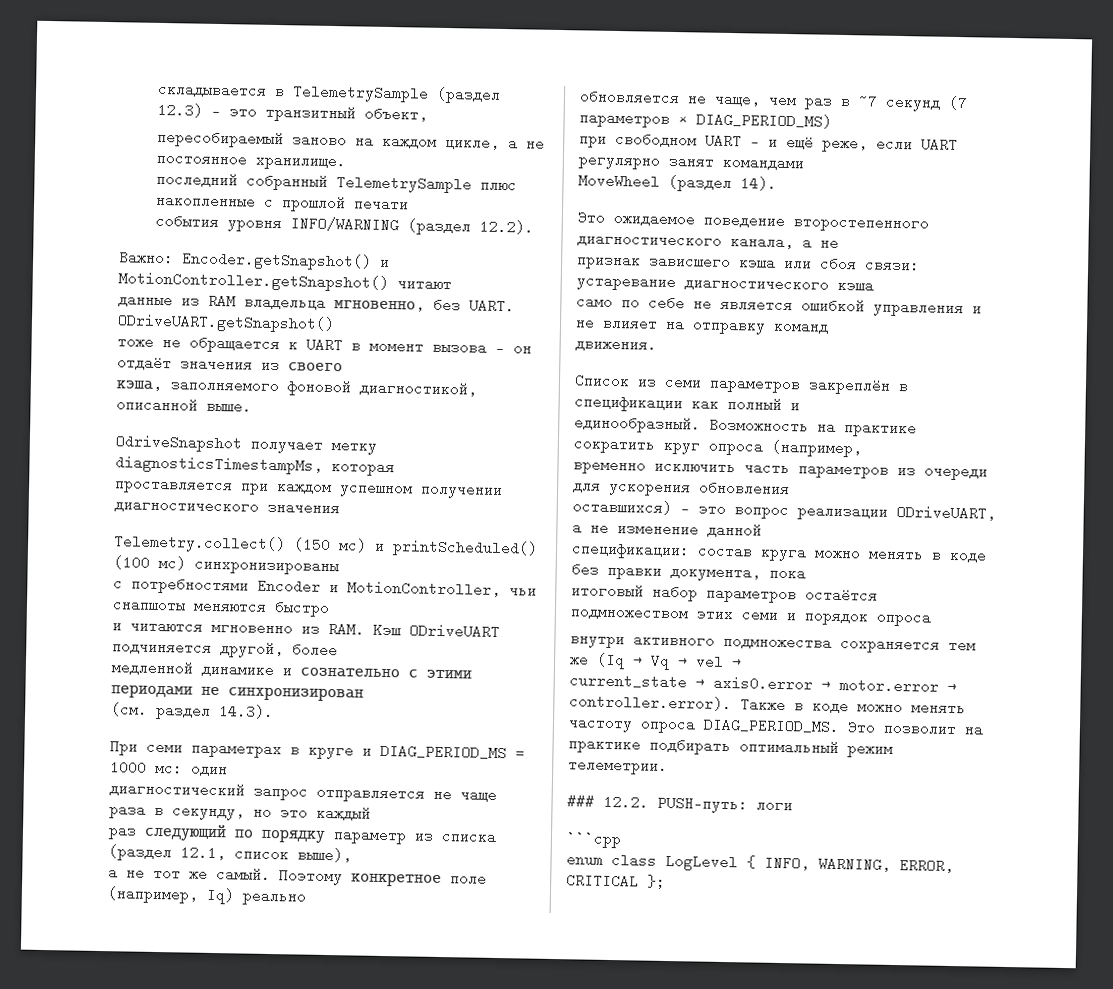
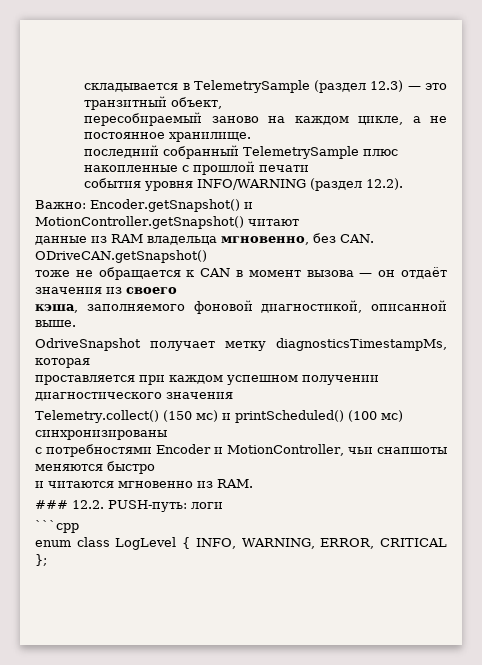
[469,298,515,314] [117,313,335,334] UART. ODriveUART.getSnapshot() -> [340,234,374,243] [35,250,207,263] CAN. ODriveCAN.getSnapshot()
[306,337,343,353] UART -> [200,268,231,277] CAN
[373,620,500,640] [112,637,338,659] [111,658,472,679] [111,684,364,702] [111,700,274,720] [110,737,525,761] [110,758,228,778] [109,779,497,803] [109,800,371,822] [108,821,497,845] [108,842,352,864] [108,863,487,888] [107,884,307,906] [579,87,968,112] [579,108,832,129] [579,129,958,153] [578,150,805,172] [578,172,777,193] [577,208,929,233] [577,229,839,251] [576,250,920,274] [576,271,874,294] [576,292,982,318] [575,313,829,335] [575,334,657,353] [574,371,909,395] [574,392,800,414] [574,413,917,438] [573,434,863,458] [573,455,988,481] [573,476,790,498] [572,497,996,521] [572,518,762,539] [571,539,987,564] [571,560,806,582] [571,581,878,604] [570,602,932,627] [570,629,976,654] [569,650,742,671] [569,673,957,694] [569,694,966,717] [568,713,984,738] [568,734,893,758] [568,755,668,775] Кэш ODriveUART подчиняется другой, более // медленной динамике и сознательно с этими периодами не синхронизирован // (см. раздел 14.3). // При семи параметрах в круге и DIAG_PERIOD_MS = 1000 мс: один // диагностический запрос отправляется не чаще раза в секунду, но это каждый // раз следующий по порядку параметр из списка (раздел 12.1, список выше), // а не тот же самый. Поэтому конкретное поле (например, Iq) реально // обновляется не чаще, чем раз в ~7 секунд (7 параметров × DIAG_PERIOD_MS) // при свободном UART — и ещё реже, если UART регулярно занят командами // MoveWheel (раздел 14). // Это ожидаемое поведение второстепенного диагностического канала, а не // признак зависшего кэша или сбоя связи: устаревание диагностического кэша // само по себе не является ошибкой управления и не влияет на отправку команд // движения. // Список из семи параметров закреплён в спецификации как полный и // единообразный. Возможность на практике сократить круг опроса (например, // временно исключить часть параметров из очереди для ускорения обновления // оставшихся) — это вопрос реализации ODriveUART, а не изменение данной // спецификации: состав круга можно менять в коде без правки документа, пока // итоговый набор параметров остаётся подмножеством этих семи и порядок опроса // внутри активного подмножества сохраняется тем же (Iq → Vq → vel → // current_state → axis0.error → motor.error → controller.error). Также в коде можно менять частоту опроса DIAG_PERIOD_MS. Это позволит на практике подбирать оптимальный режим телеметрии. -> (253, 483) none

